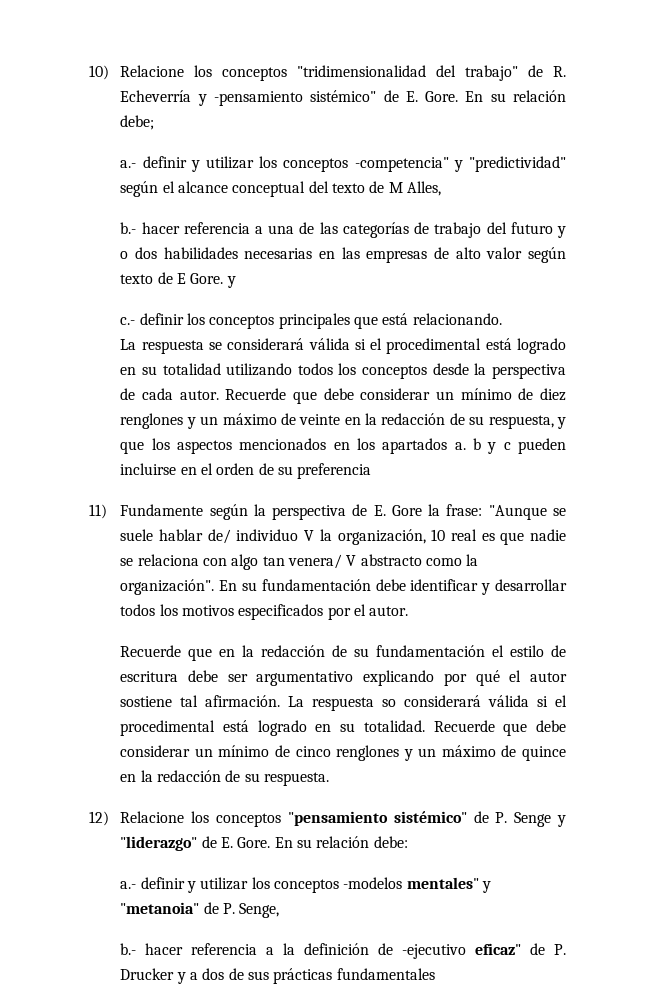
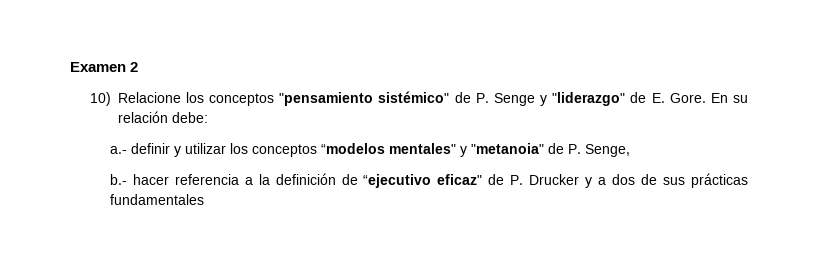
[89,65,566,81] [120,90,567,106] [120,115,155,130] [120,156,566,172] [120,181,441,197] [120,222,567,238] [120,247,567,263] [120,272,236,288] [120,313,502,329] [120,338,567,354] [120,363,566,379] [120,388,567,404] [120,413,566,429] [120,438,566,454] [120,463,372,479] [89,504,566,520] [120,529,566,545] [120,554,479,570] [120,579,567,595] [120,604,409,620] [120,645,566,661] [120,670,567,686] [120,695,567,711] [120,720,566,736] [120,745,566,761] [120,770,329,786] [89,811,110,826] 10) Relacione los conceptos "tridimensionalidad del trabajo" de R. Echeverría y -pensamiento sistémico" de E. Gore. En su relación debe; // a.- definir y utilizar los conceptos -competencia" y "predictividad" según el alcance conceptual del texto de M Alles, // b.- hacer referencia a una de las categorías de trabajo del futuro y o dos habilidades necesarias en las empresas de alto valor según texto de E Gore. y // c.- definir los conceptos principales que está relacionando. // La respuesta se considerará válida si el procedimental está logrado en su totalidad utilizando todos los conceptos desde la perspectiva de cada autor. Recuerde que debe considerar un mínimo de diez renglones y un máximo de veinte en la redacción de su respuesta, y que los aspectos mencionados en los apartados a. b y c pueden incluirse en el orden de su preferencia // 11) Fundamente según la perspectiva de E. Gore la frase: "Aunque se suele hablar de/ individuo V la organización, 10 real es que nadie se relaciona con algo tan venera/ V abstracto como la organización". En su fundamentación debe identificar y desarrollar todos los motivos especificados por el autor. // Recuerde que en la redacción de su fundamentación el estilo de escritura debe ser argumentativo explicando por qué el autor sostiene tal afirmación. La respuesta so considerará válida si el procedimental está logrado en su totalidad. Recuerde que debe considerar un mínimo de cinco renglones y un máximo de quince en la redacción de su respuesta. // 12) -> [70,62,139,72] [89,92,111,106] Examen 2 // 10)
[343,877,403,889] -modelos -> [320,143,385,154] “modelos
[402,944,467,959] -ejecutivo -> [363,174,432,188] “ejecutivo

